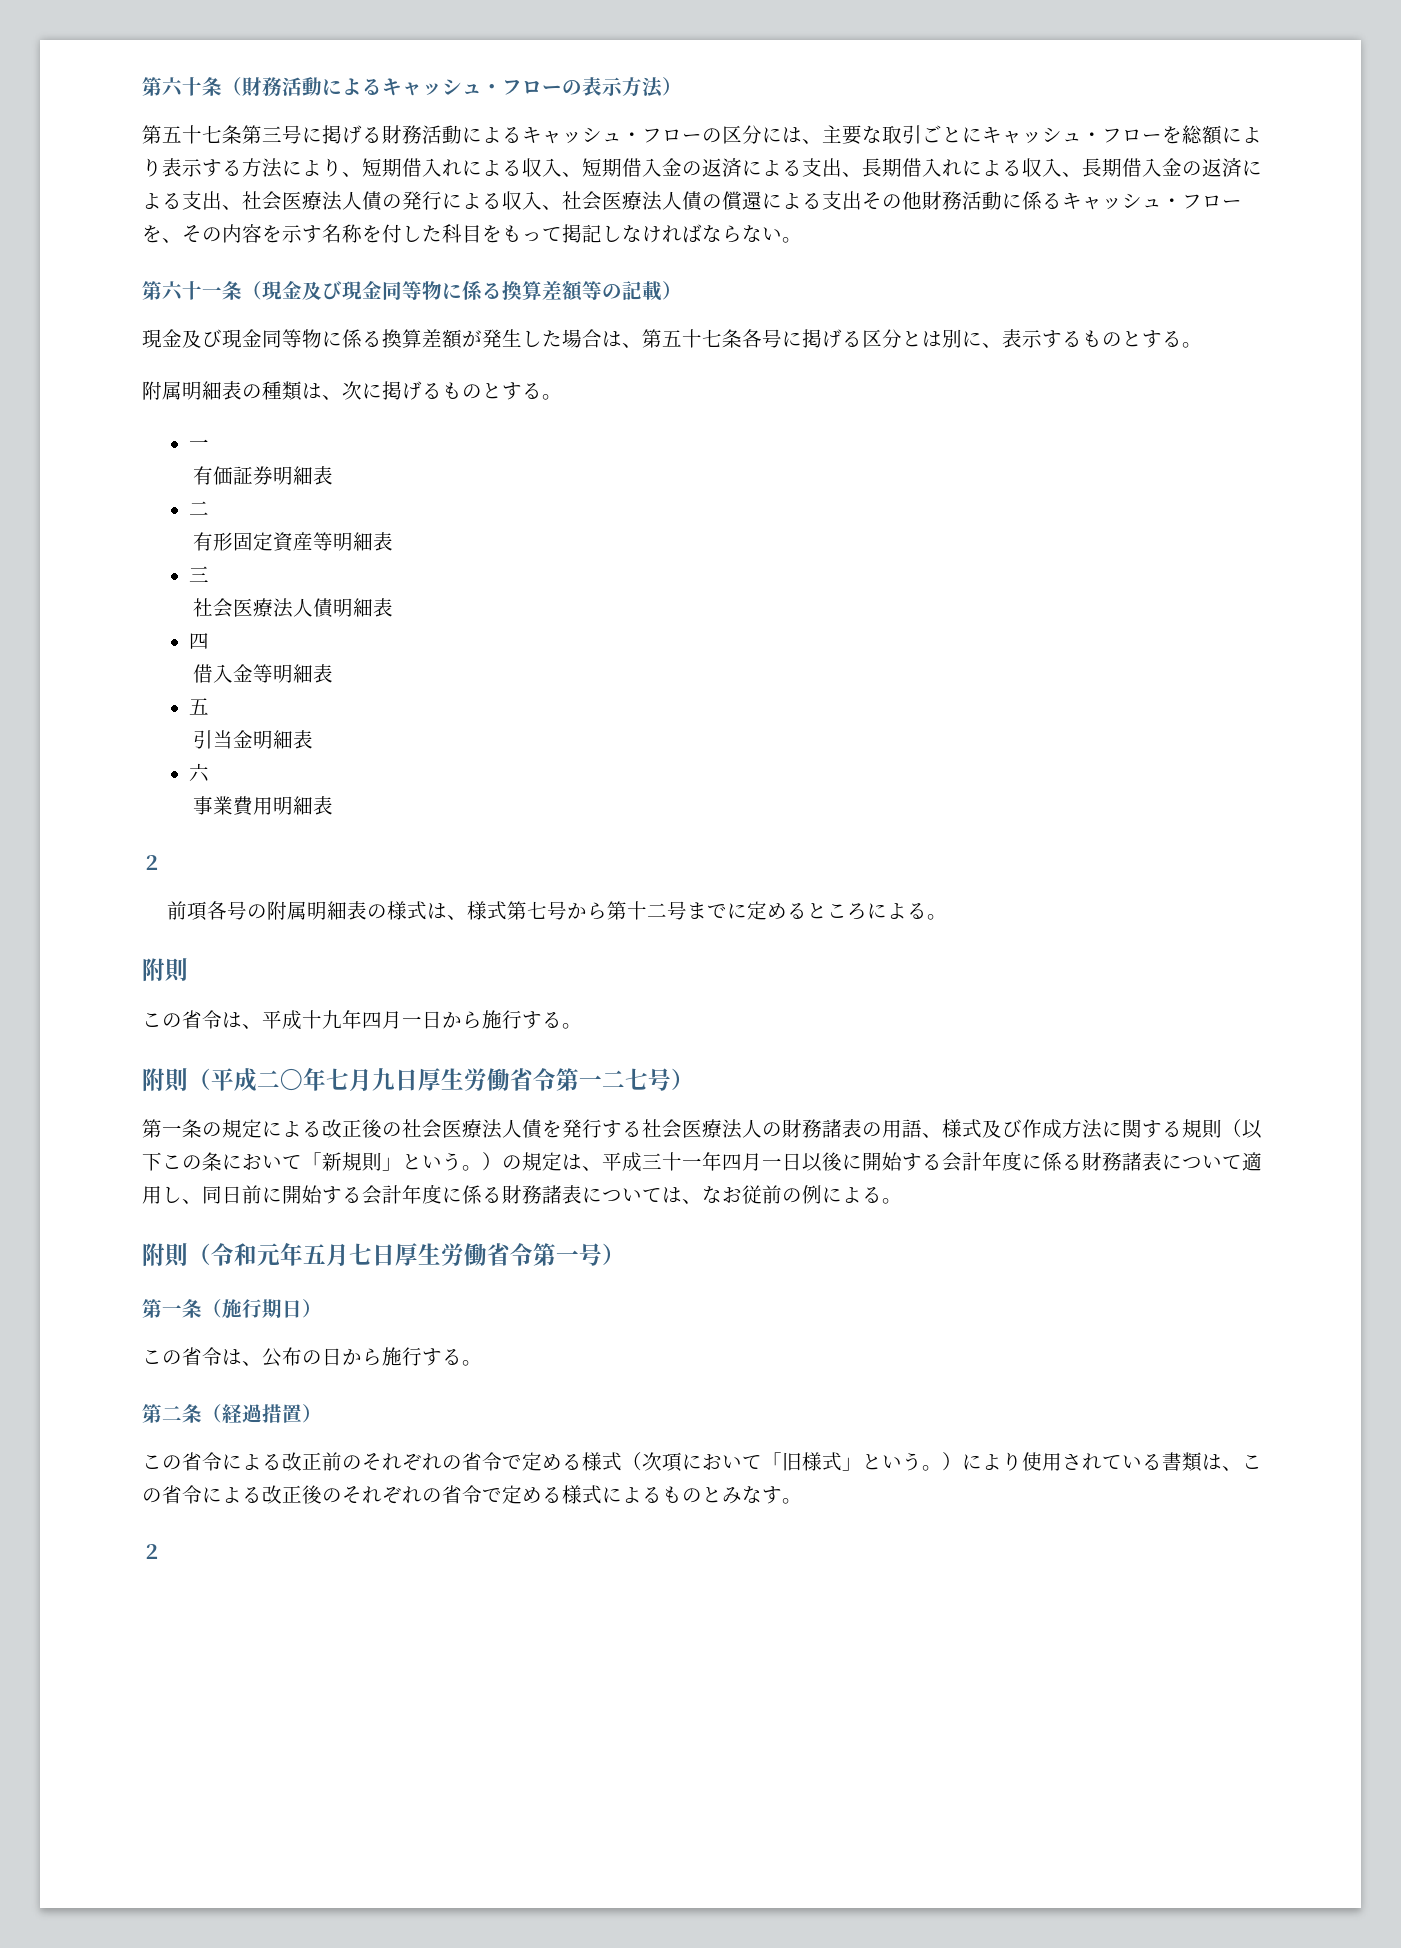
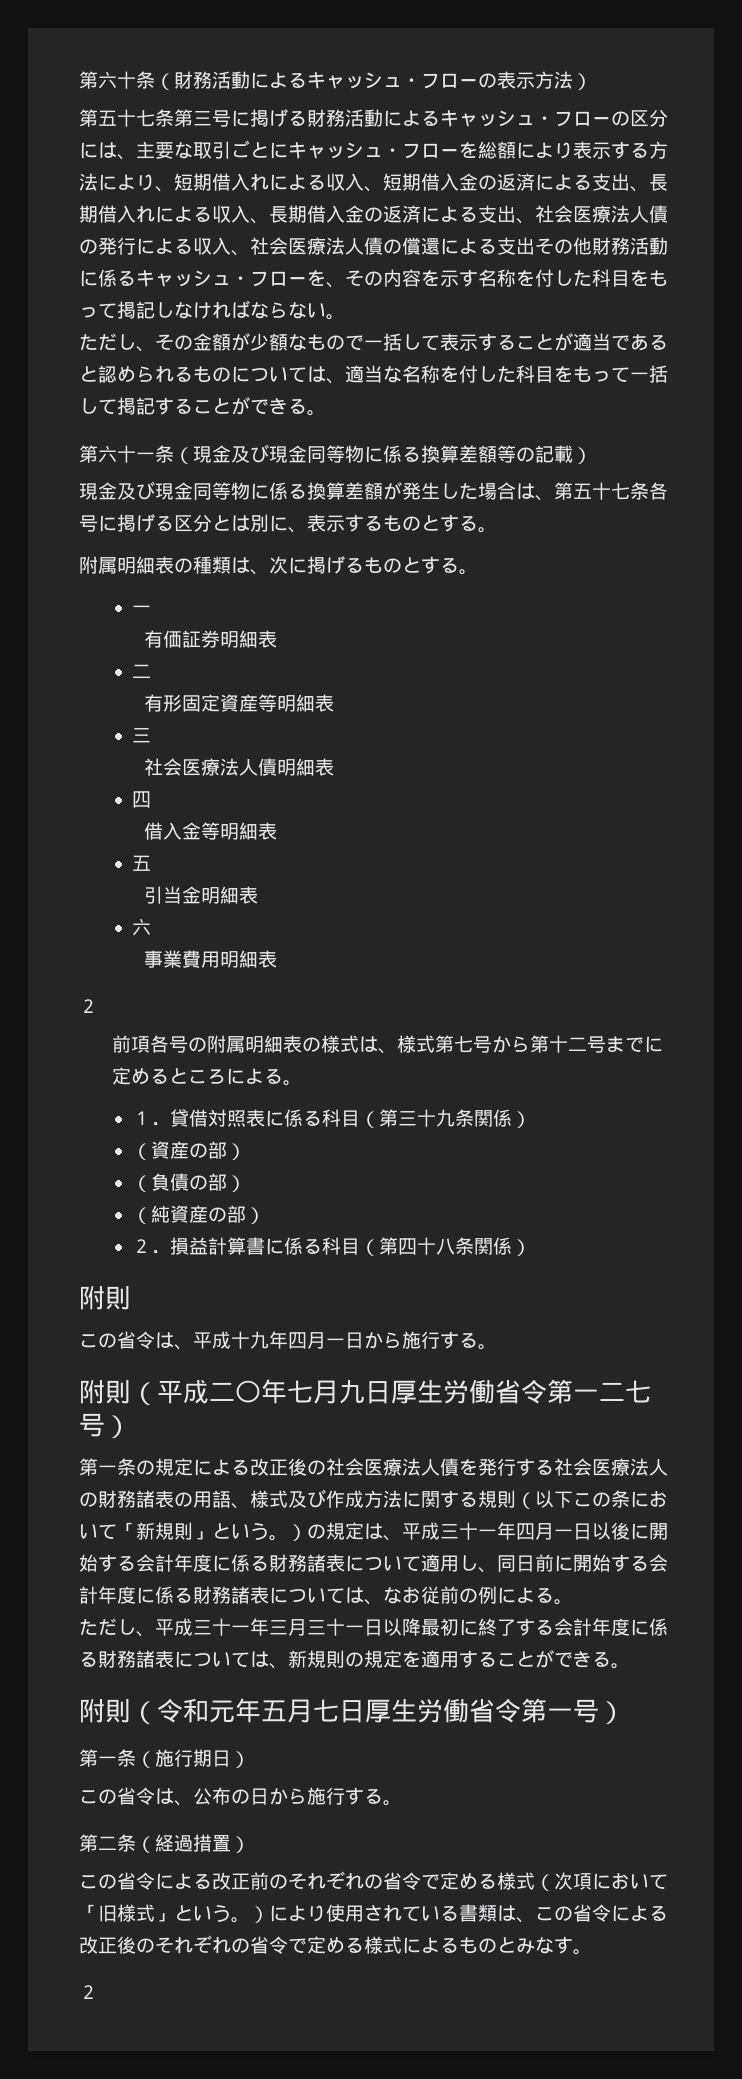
(802, 240) none -> [79,333,668,352] [79,365,668,384] [79,397,326,416] // ただし、その金額が少額なもので一括して表示することが適当であると認められるものについては、適当な名称を付した科目をもって一括して掲記することができる。
(948, 917) none -> [132,1109,532,1128] [132,1141,247,1160] [132,1173,247,1192] [132,1205,266,1224] [132,1237,532,1256] // １．貸借対照表に係る科目（第三十九条関係） // （資産の部） // （負債の部） // （純資産の部） // ２．損益計算書に係る科目（第四十八条関係）
(902, 1201) none -> [79,1618,668,1637] [79,1650,630,1669] // ただし、平成三十一年三月三十一日以降最初に終了する会計年度に係る財務諸表については、新規則の規定を適用することができる。

